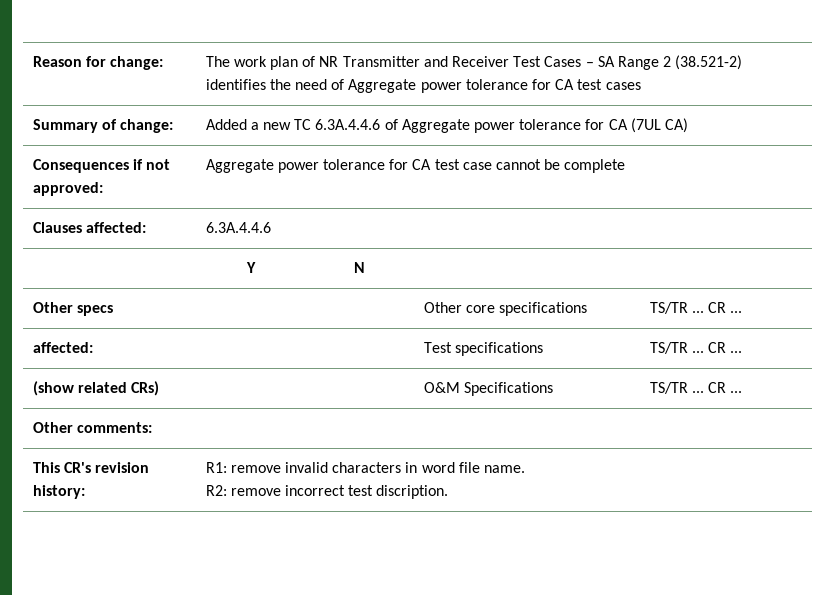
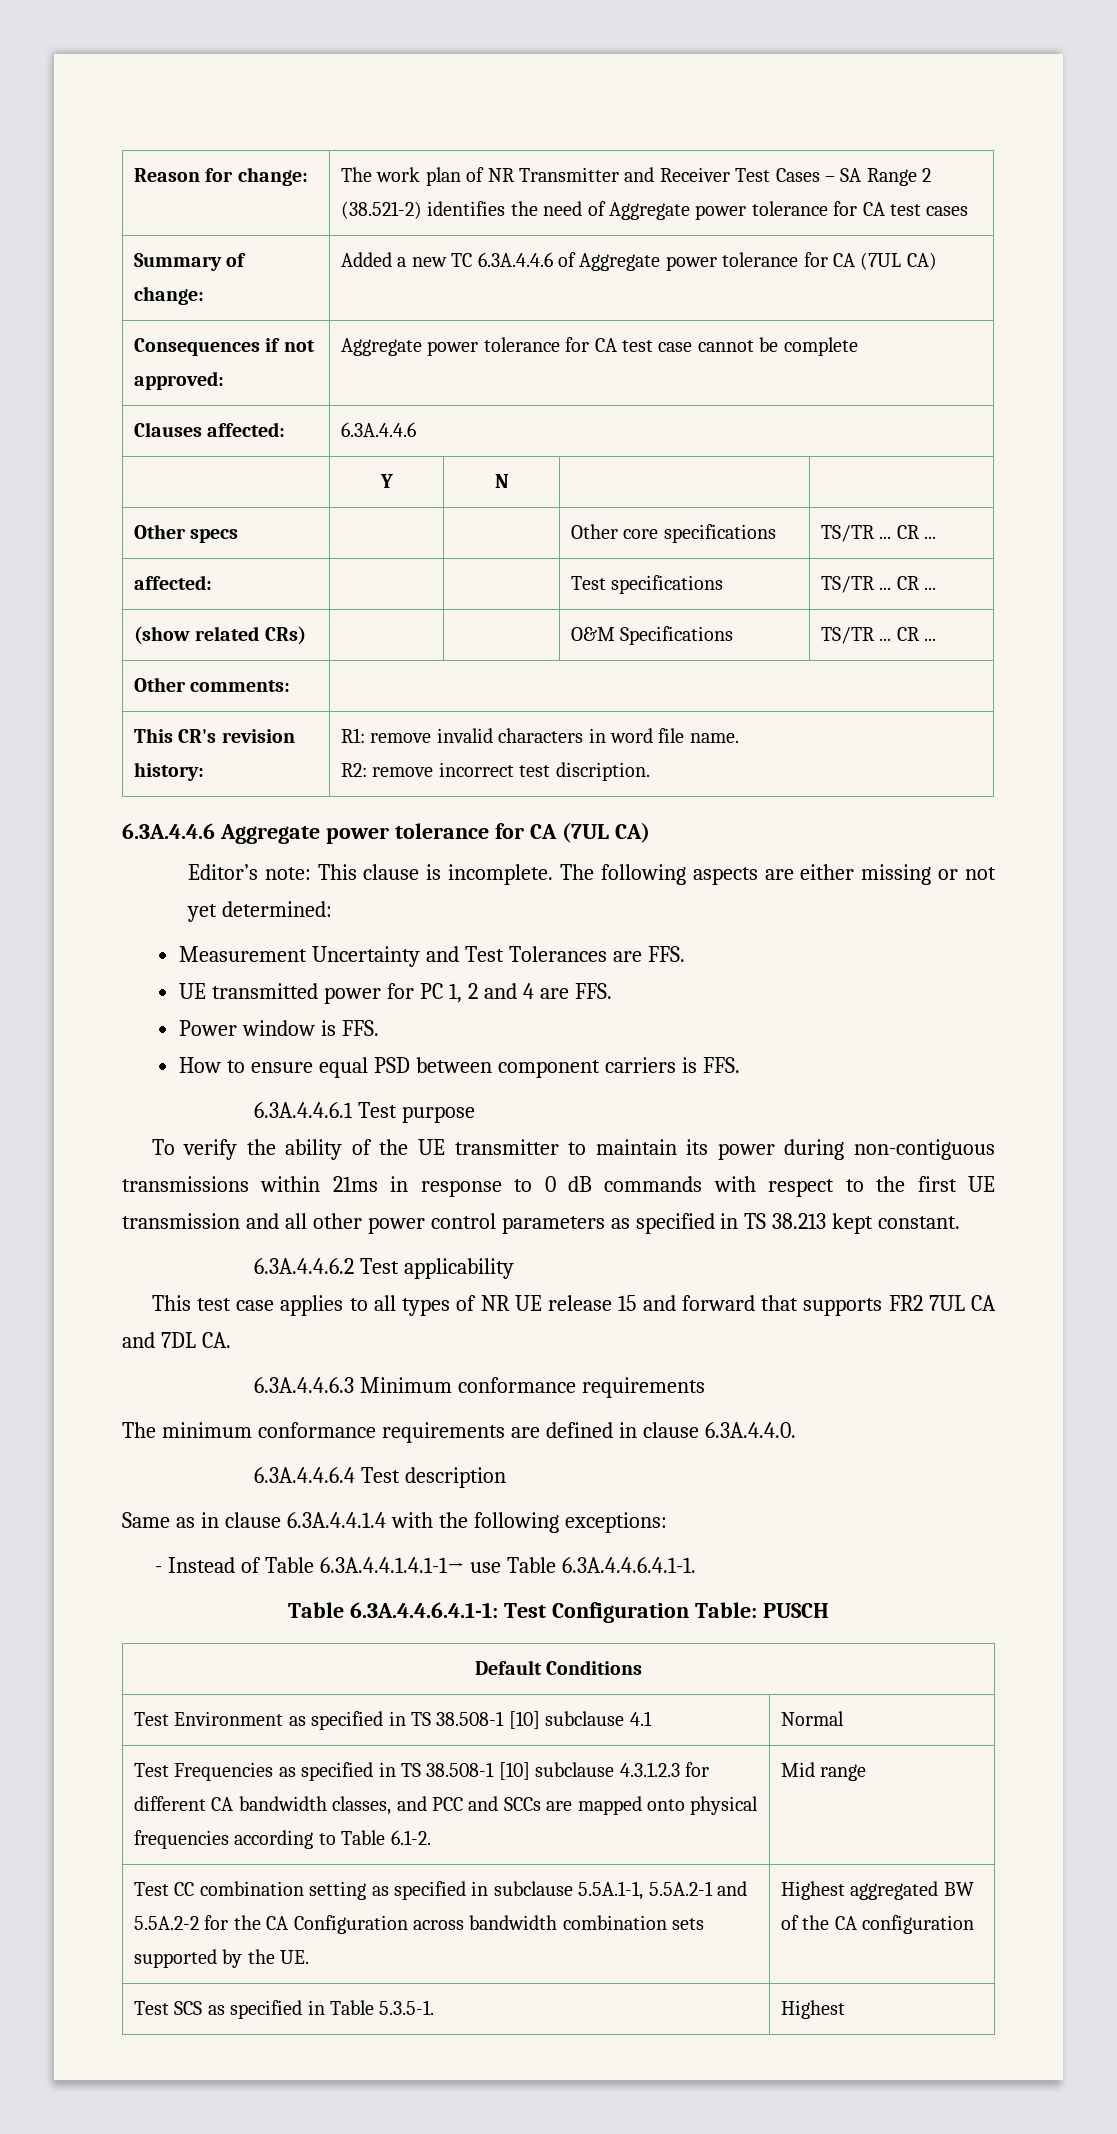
(449, 492) none -> [122,822,650,844] [187,864,996,885] [186,901,332,922] [179,946,685,967] [179,983,612,1004] [179,1020,379,1036] [179,1057,740,1078] [253,1102,475,1123] [151,1139,995,1160] [122,1176,996,1197] [122,1213,961,1234] [253,1258,514,1279] [151,1295,997,1316] [122,1332,231,1348] [253,1377,705,1398] [122,1422,796,1443] [253,1467,506,1488] [122,1512,667,1533] [154,1557,696,1573] [288,1602,829,1623] [474,1660,643,1675] [133,1711,652,1730] [780,1711,844,1726] [133,1762,709,1781] [133,1796,759,1815] [133,1830,431,1849] [780,1762,867,1781] [133,1881,747,1900] [133,1915,705,1934] [133,1949,310,1968] [780,1881,974,1900] [780,1915,975,1934] [133,2000,435,2019] [780,2000,845,2019] // 6.3A.4.4.6 Aggregate power tolerance for CA (7UL CA) // Editor’s note: This clause is incomplete. The following aspects are either missing or not yet determined: // Measurement Uncertainty and Test Tolerances are FFS. // UE transmitted power for PC 1, 2 and 4 are FFS. // Power window is FFS. // How to ensure equal PSD between component carriers is FFS. // 6.3A.4.4.6.1 Test purpose // To verify the ability of the UE transmitter to maintain its power during non-contiguous transmissions within 21ms in response to 0 dB commands with respect to the first UE transmission and all other power control parameters as specified in TS 38.213 kept constant. // 6.3A.4.4.6.2 Test applicability // This test case applies to all types of NR UE release 15 and forward that supports FR2 7UL CA and 7DL CA. // 6.3A.4.4.6.3 Minimum conformance requirements // The minimum conformance requirements are defined in clause 6.3A.4.4.0. // 6.3A.4.4.6.4 Test description // Same as in clause 6.3A.4.4.1.4 with the following exceptions: // - Instead of Table 6.3A.4.4.1.4.1-1→ use Table 6.3A.4.4.6.4.1-1. // Table 6.3A.4.4.6.4.1-1: Test Configuration Table: PUSCH // Default Conditions // Test Environment as specified in TS 38.508-1 [10] subclause 4.1 | Normal // Test Frequencies as specified in TS 38.508-1 [10] subclause 4.3.1.2.3 for different CA bandwidth classes, and PCC and SCCs are mapped onto physical frequencies according to Table 6.1-2. | Mid range // Test CC combination setting as specified in subclause 5.5A.1-1, 5.5A.2-1 and 5.5A.2-2 for the CA Configuration across bandwidth combination sets supported by the UE. | Highest aggregated BW of the CA configuration // Test SCS as specified in Table 5.3.5-1. | Highest

